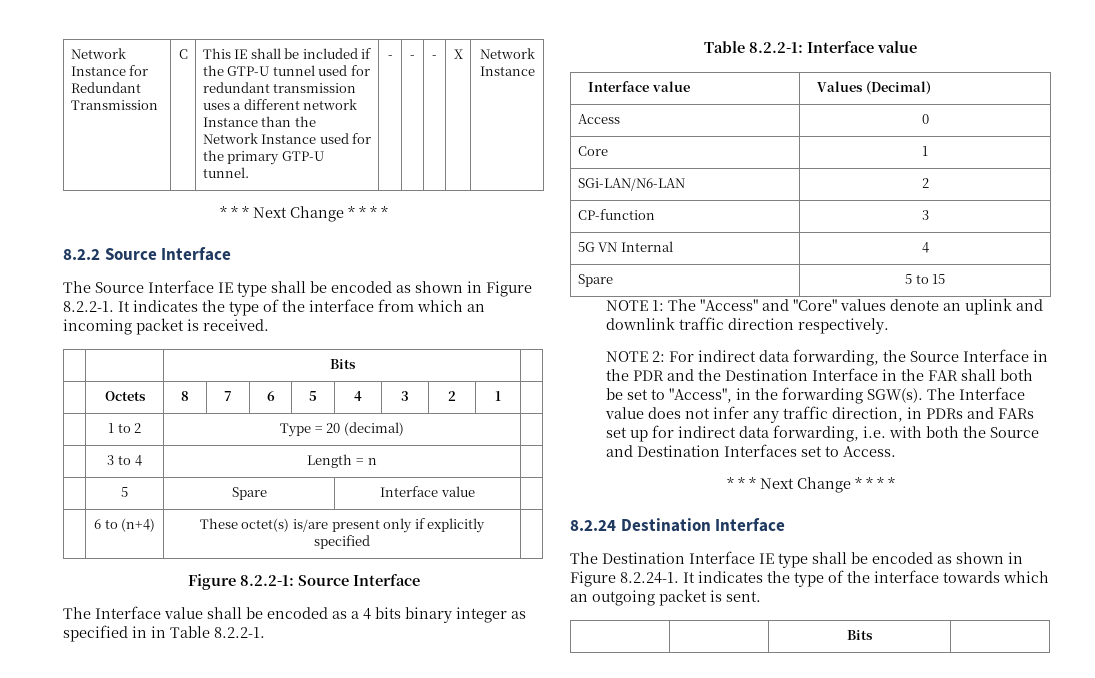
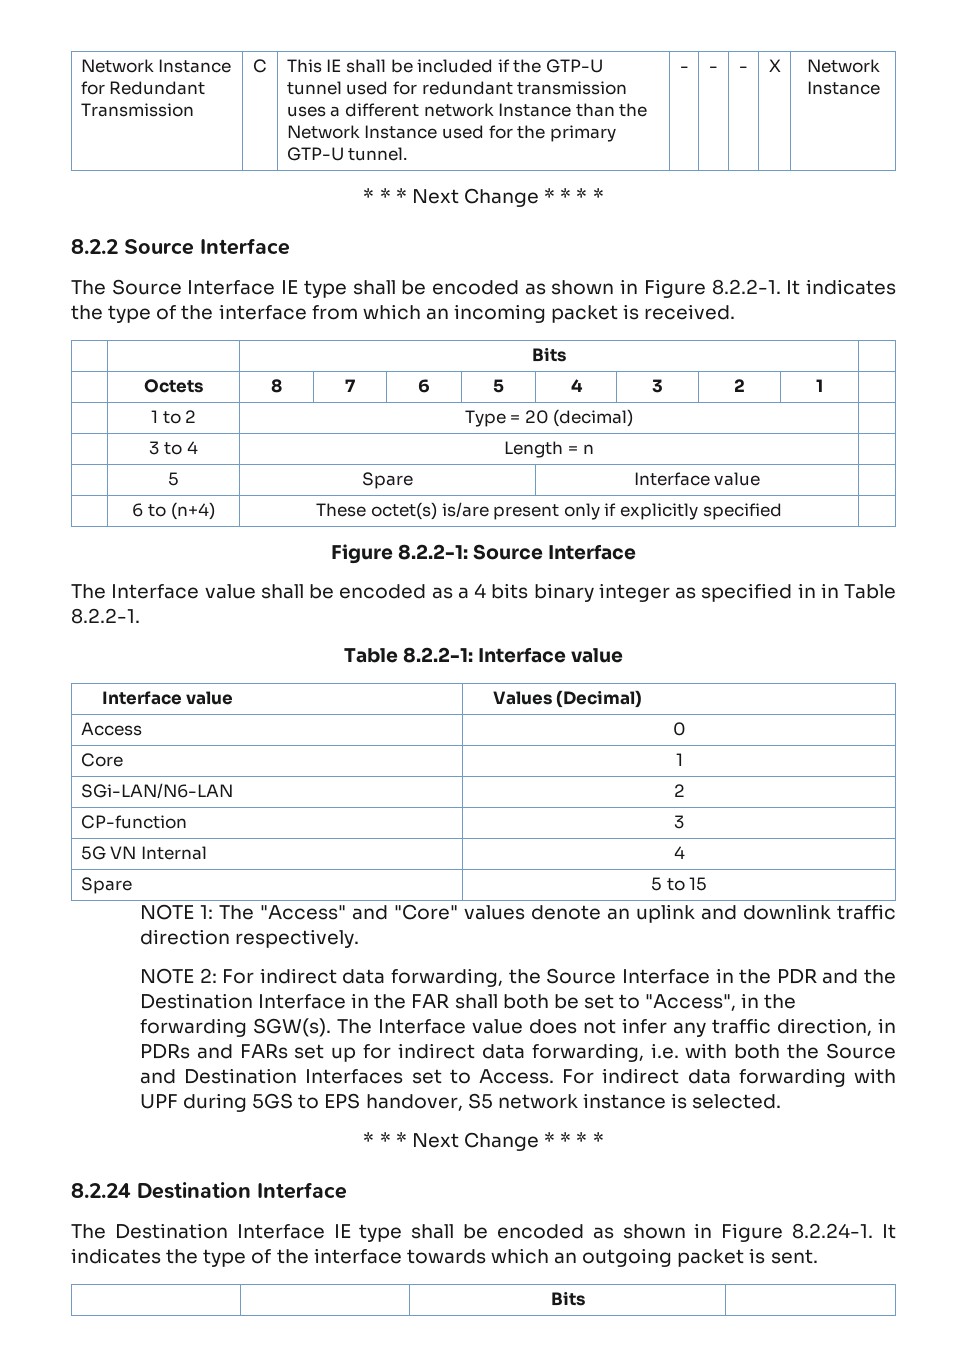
(897, 451) none -> [562,1068,897,1087] [139,1093,782,1112] For indirect data forwarding with UPF during 5GS to EPS handover, S5 network instance is selected.

